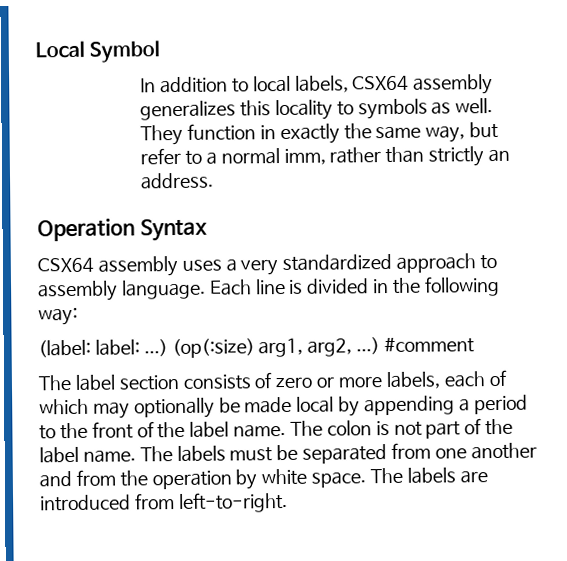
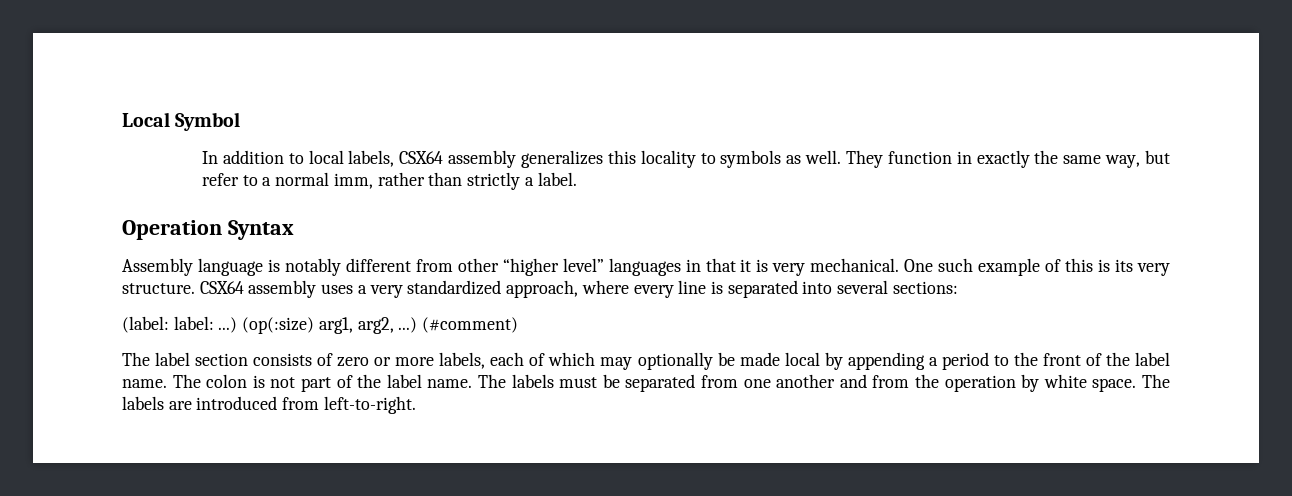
[487,148,510,163] [140,172,215,190] an address. -> [524,172,577,186] a label.
(208, 230) none -> [122,258,1171,276] [122,283,195,294] Assembly language is notably different from other “higher level” languages in that it is very mechanical. One such example of this is its very structure.
[396,253,497,273] [37,275,500,302] [38,306,78,326] approach to assembly language. Each line is divided in the following way: -> [506,280,958,298] approach, where every line is separated into several sections:
[384,336,476,354] #comment -> [422,317,519,333] (#comment)

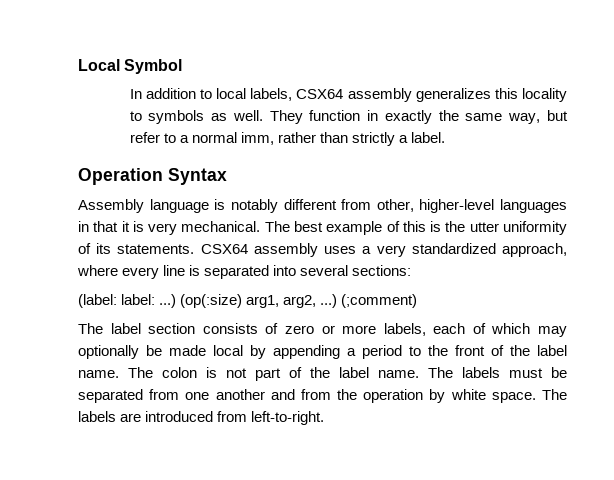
[457,258,604,276] other “higher level” -> [376,199,495,213] other, higher-level
[904,258,974,272] One such -> [264,221,323,232] The best
[1115,259,1171,276] [122,283,195,294] its very structure. -> [445,221,567,235] [78,243,195,254] the utter uniformity of its statements.
[422,317,519,333] (#comment) -> [341,294,418,308] (;comment)

